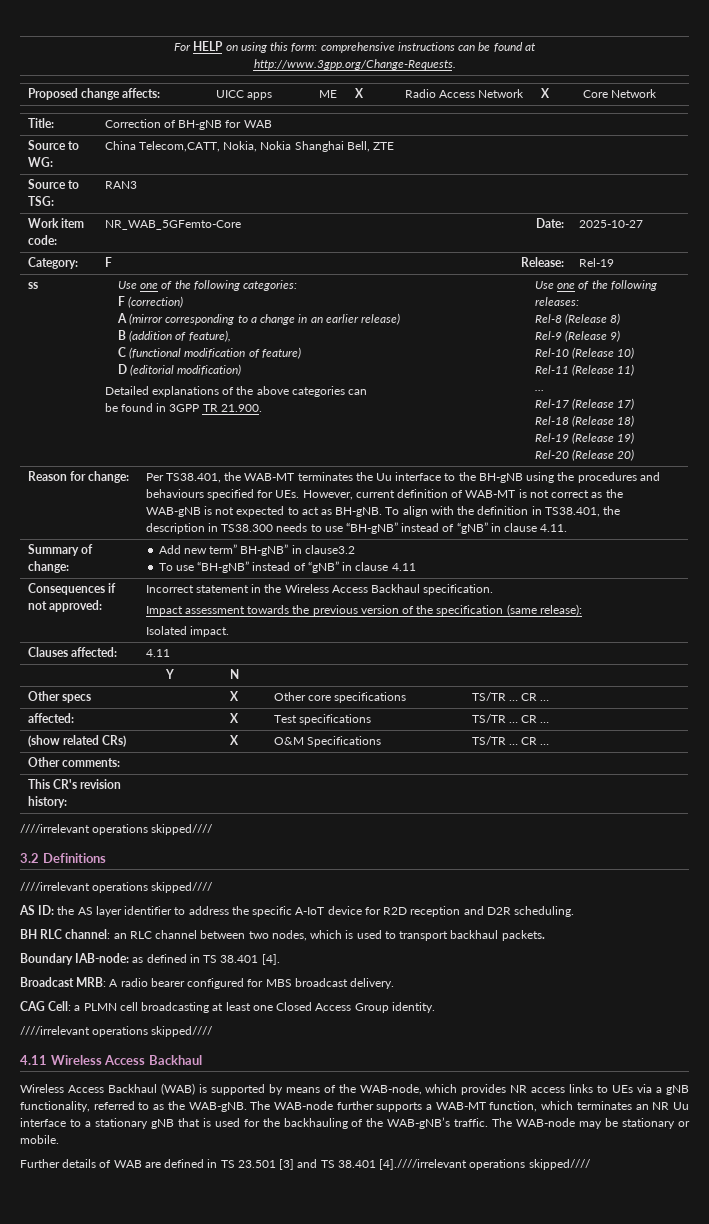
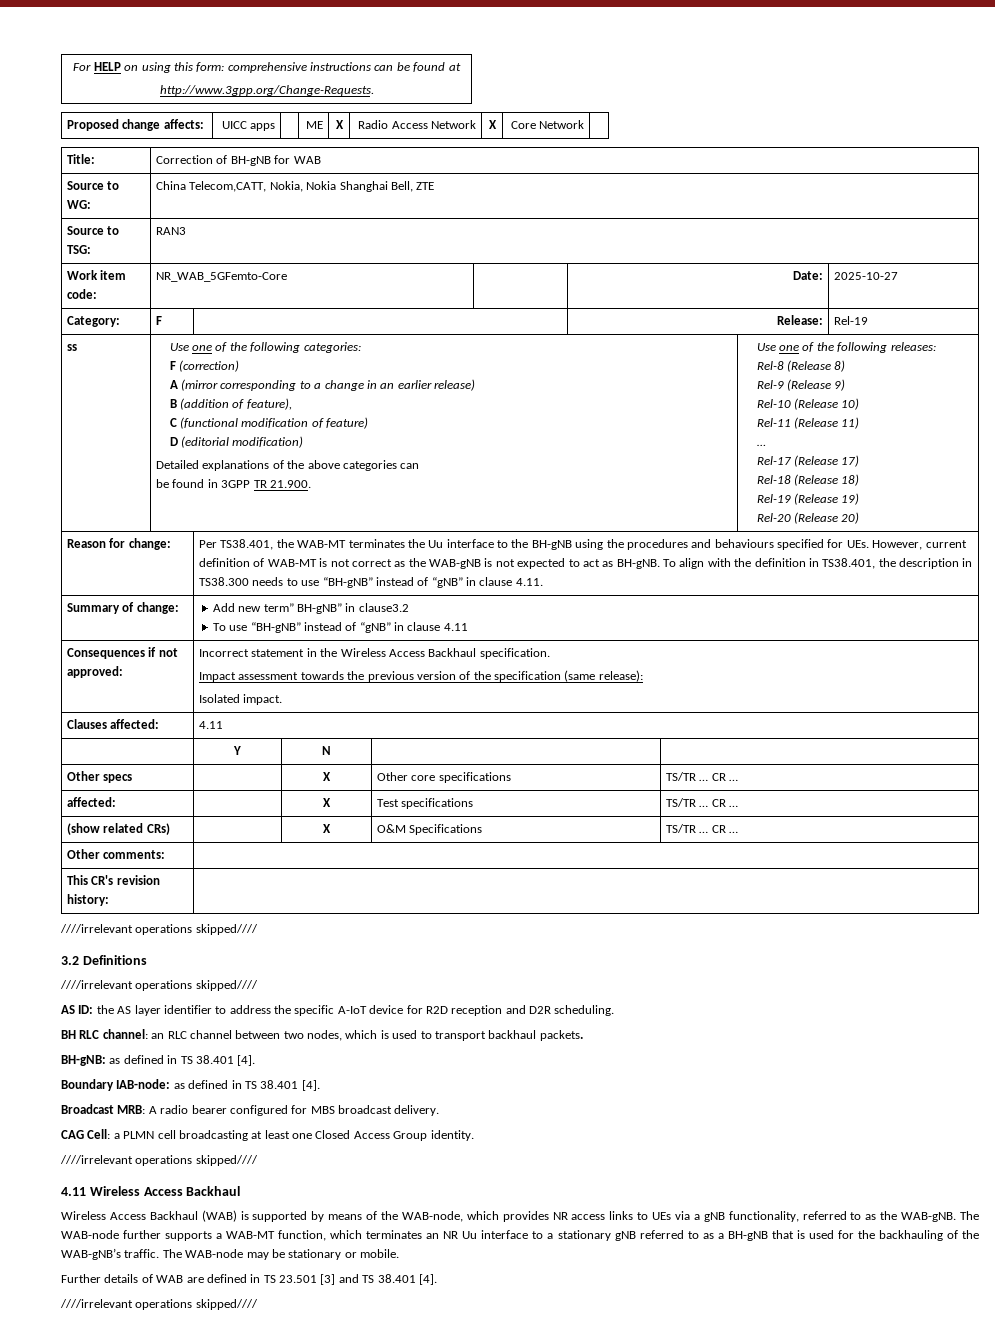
(545, 935) none -> [61,1055,256,1066] // BH-gNB: as defined in TS 38.401 [4].
(174, 1124) none -> [639,1230,768,1241] referred to as a BH-gNB
[379,1159,468,1170] [4].////irrelevant -> [418,1274,437,1285] [60,1299,133,1308] [4]. // ////irrelevant

